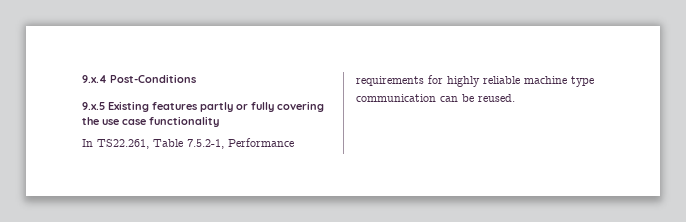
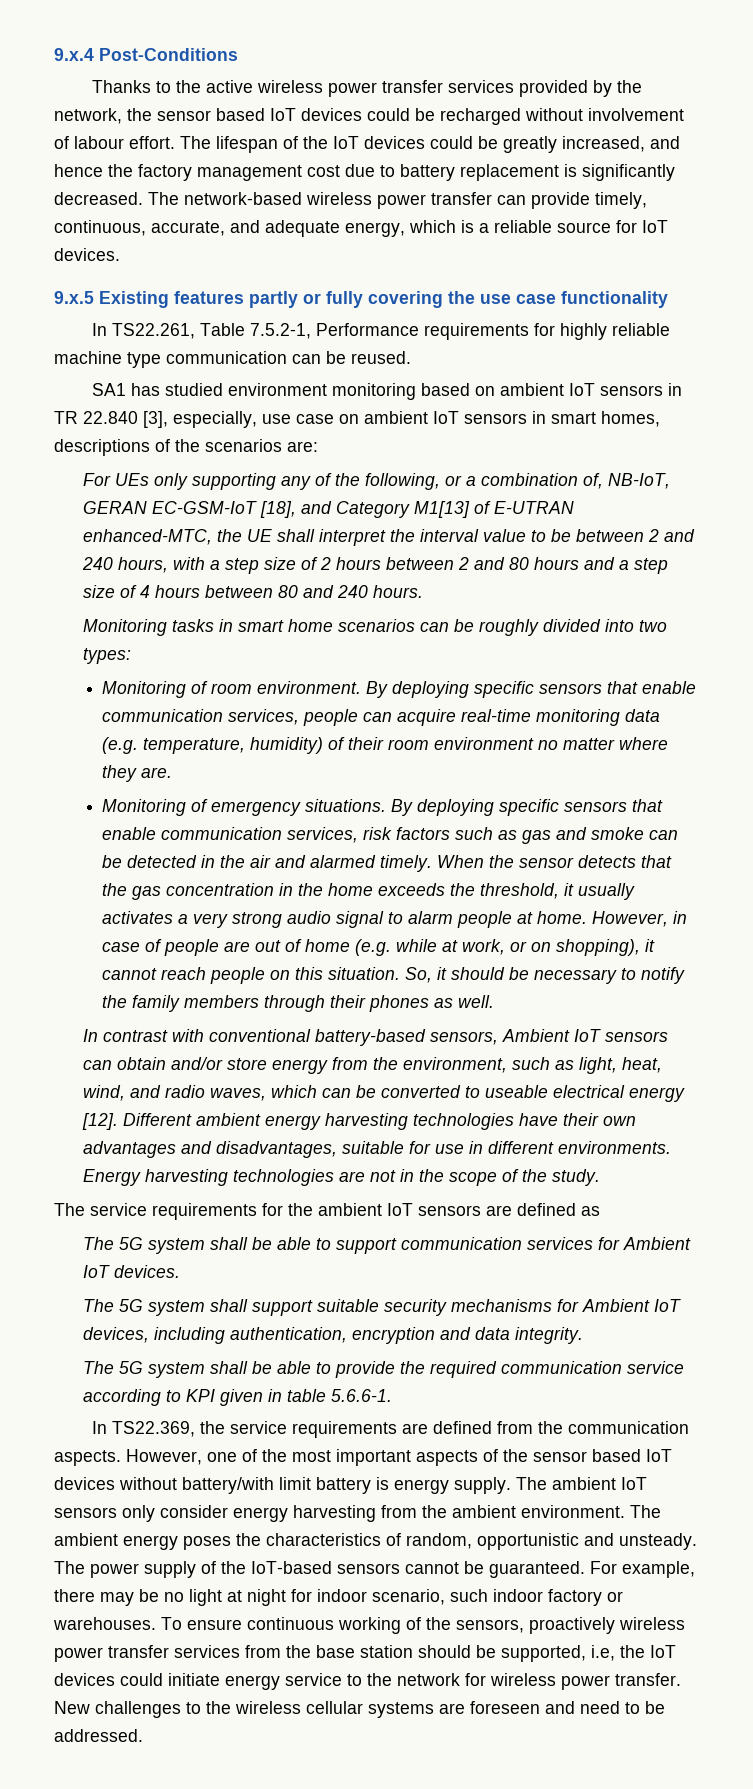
(196, 78) none -> [92,80,643,97] [54,108,684,125] [54,136,680,153] [54,164,675,181] [54,192,647,209] [54,220,668,237] [54,248,120,261] // Thanks to the active wireless power transfer services provided by the network, the sensor based IoT devices could be recharged without involvement of labour effort. The lifespan of the IoT devices could be greatly increased, and hence the factory management cost due to battery replacement is significantly decreased. The network-based wireless power transfer can provide timely, continuous, accurate, and adequate energy, which is a reliable source for IoT devices.
(515, 98) none -> [92,383,683,400] [54,411,660,428] [54,439,318,456] [83,473,671,490] [83,501,575,518] [83,529,696,546] [82,557,669,574] [83,585,424,598] [83,619,668,636] [83,648,132,664] [102,681,697,698] [102,709,661,726] [102,737,669,754] [102,765,173,782] [102,799,664,816] [102,827,679,844] [102,855,673,872] [102,883,636,900] [102,911,688,928] [102,939,656,956] [102,967,686,984] [102,995,495,1012] [83,1029,669,1046] [83,1057,663,1074] [83,1085,686,1102] [82,1113,637,1130] [83,1141,672,1158] [83,1169,601,1186] [54,1203,600,1220] [83,1237,692,1254] [83,1265,181,1278] [83,1299,682,1316] [83,1327,584,1344] [83,1361,685,1378] [83,1389,393,1406] [92,1421,690,1438] [54,1449,672,1466] [54,1477,647,1494] [54,1505,661,1522] [54,1533,697,1550] [54,1561,695,1578] [54,1589,623,1606] [53,1617,685,1634] [54,1645,676,1662] [54,1673,681,1690] [54,1701,665,1718] [54,1729,143,1742] // SA1 has studied environment monitoring based on ambient IoT sensors in TR 22.840 [3], especially, use case on ambient IoT sensors in smart homes, descriptions of the scenarios are: // For UEs only supporting any of the following, or a combination of, NB-IoT, GERAN EC-GSM-IoT [18], and Category M1[13] of E-UTRAN enhanced-MTC, the UE shall interpret the interval value to be between 2 and 240 hours, with a step size of 2 hours between 2 and 80 hours and a step size of 4 hours between 80 and 240 hours. // Monitoring tasks in smart home scenarios can be roughly divided into two types: // Monitoring of room environment. By deploying specific sensors that enable communication services, people can acquire real-time monitoring data (e.g. temperature, humidity) of their room environment no matter where they are. // Monitoring of emergency situations. By deploying specific sensors that enable communication services, risk factors such as gas and smoke can be detected in the air and alarmed timely. When the sensor detects that the gas concentration in the home exceeds the threshold, it usually activates a very strong audio signal to alarm people at home. However, in case of people are out of home (e.g. while at work, or on shopping), it cannot reach people on this situation. So, it should be necessary to notify the family members through their phones as well. // In contrast with conventional battery-based sensors, Ambient IoT sensors can obtain and/or store energy from the environment, such as light, heat, wind, and radio waves, which can be converted to useable electrical energy [12]. Different ambient energy harvesting technologies have their own advantages and disadvantages, suitable for use in different environments. Energy harvesting technologies are not in the scope of the study. // The service requirements for the ambient IoT sensors are defined as // The 5G system shall be able to support communication services for Ambient IoT devices. // The 5G system shall support suitable security mechanisms for Ambient IoT devices, including authentication, encryption and data integrity. // The 5G system shall be able to provide the required communication service according to KPI given in table 5.6.6-1. // In TS22.369, the service requirements are defined from the communication aspects. However, one of the most important aspects of the sensor based IoT devices without battery/with limit battery is energy supply. The ambient IoT sensors only consider energy harvesting from the ambient environment. The ambient energy poses the characteristics of random, opportunistic and unsteady. The power supply of the IoT-based sensors cannot be guaranteed. For example, there may be no light at night for indoor scenario, such indoor factory or warehouses. To ensure continuous working of the sensors, proactively wireless power transfer services from the base station should be supported, i.e, the IoT devices could initiate energy service to the network for wireless power transfer. New challenges to the wireless cellular systems are foreseen and need to be addressed.

